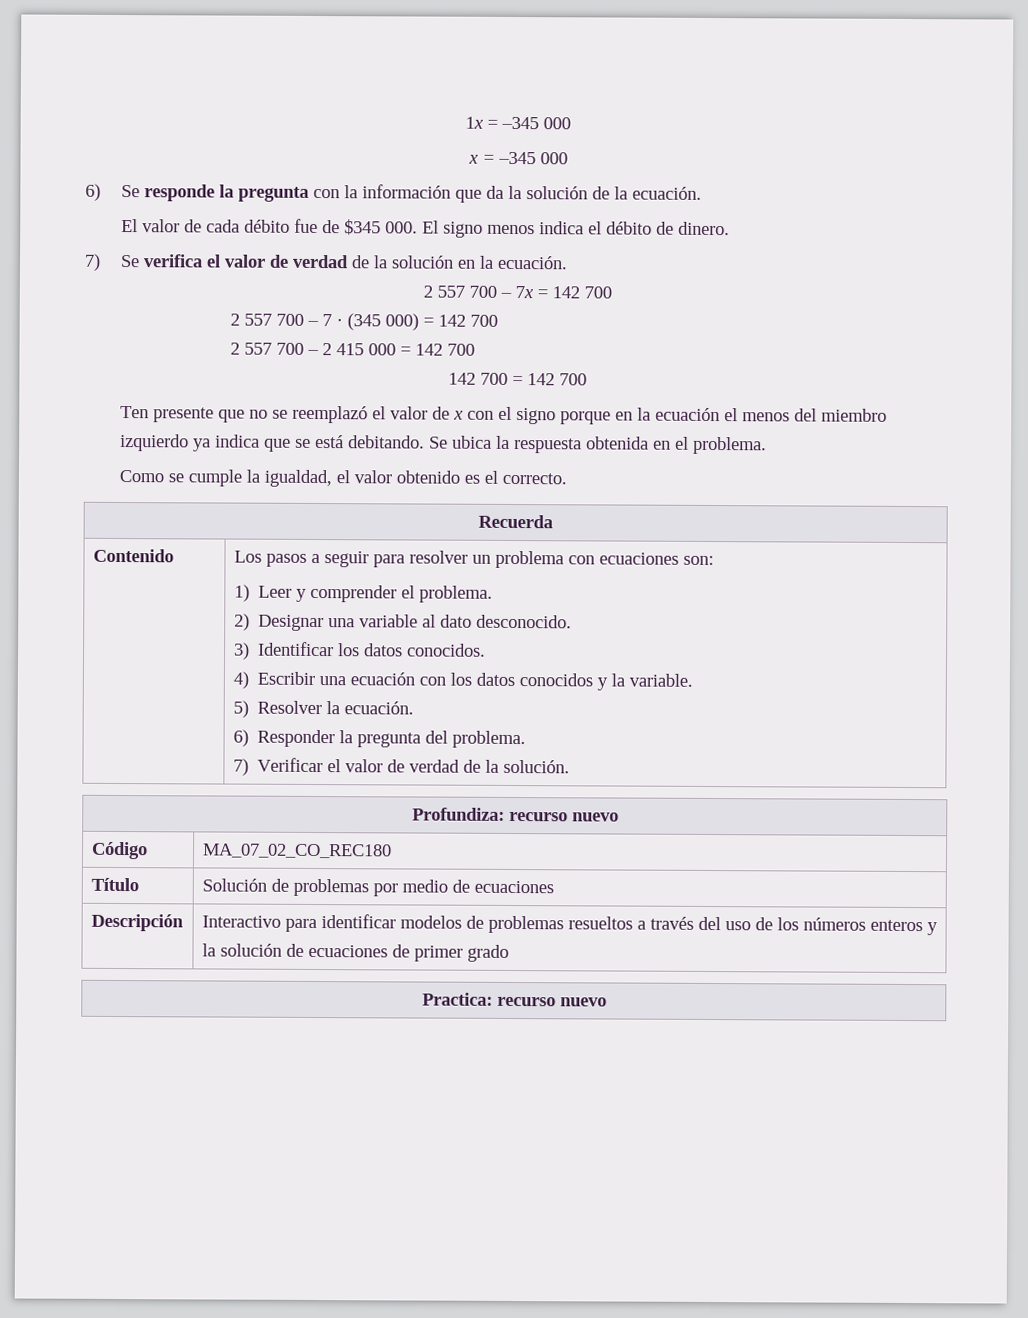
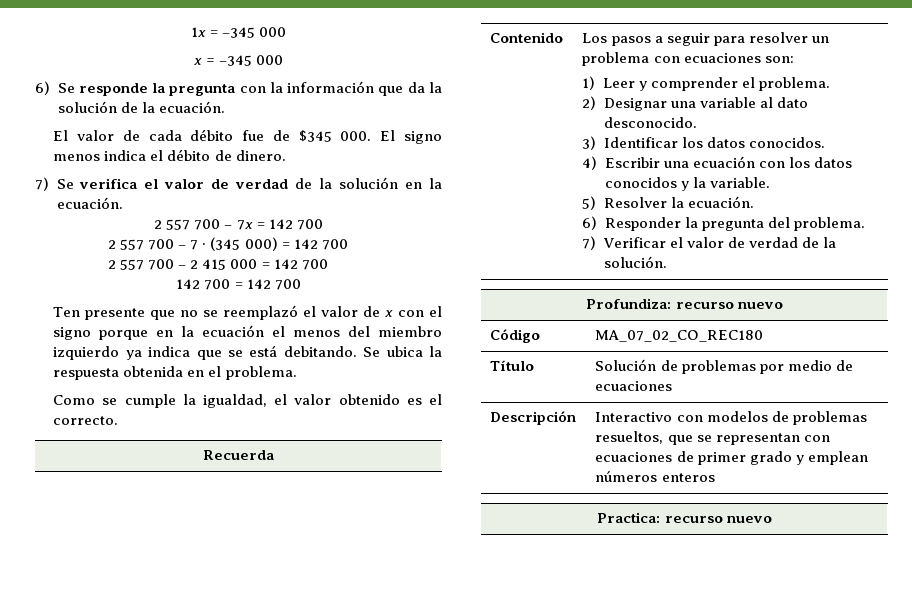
[284,914,396,933] para identificar -> [676,415,703,422] con
[567,916,938,936] [201,943,304,957] resueltos a través del uso de los números enteros y la solución de -> [595,431,830,445] resueltos, que se representan con
(509, 953) none -> [795,451,868,465] [595,471,715,482] y emplean números enteros

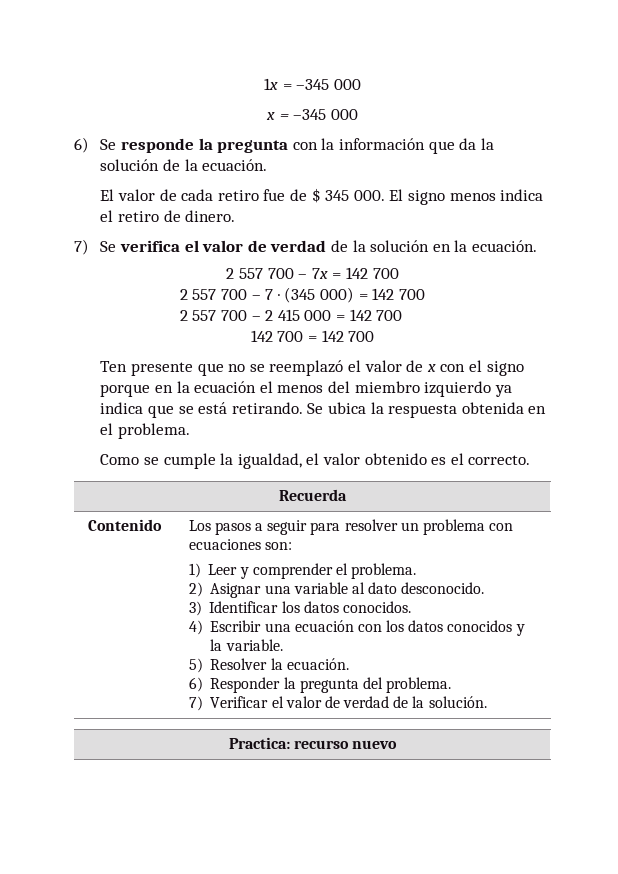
[190,129,234,141] débito -> [217,190,259,201] retiro
[298,130,332,142] $345 -> [311,188,350,203] $ 345
[167,149,211,161] débito -> [118,211,160,222] retiro
[283,346,357,357] debitando. -> [231,402,303,414] retirando.
[603,98,667,111] Designar -> [210,583,262,598] Asignar
[586,298,783,309] [490,329,541,343] [595,330,764,342] [490,360,535,371] [595,359,853,374] [595,381,673,391] [490,411,577,425] [595,411,867,425] [595,431,830,445] [595,451,868,465] [595,471,715,482] // Profundiza: recurso nuevo // Código | MA_07_02_CO_REC180 // Título | Solución de problemas por medio de ecuaciones // Descripción | Interactivo con modelos de problemas resueltos, que se representan con ecuaciones de primer grado y emplean números enteros -> (487, 702) none

